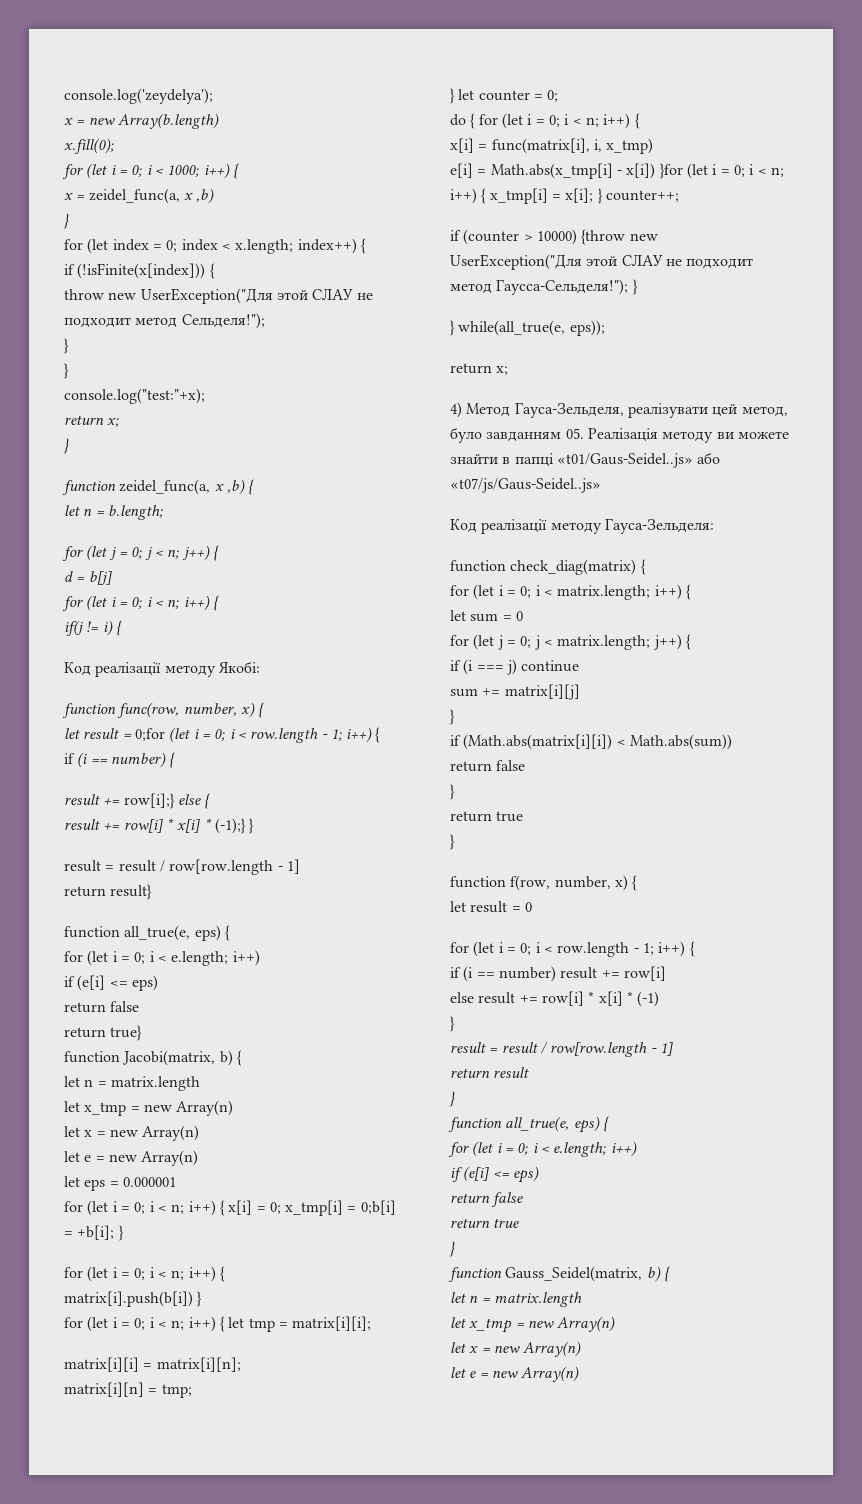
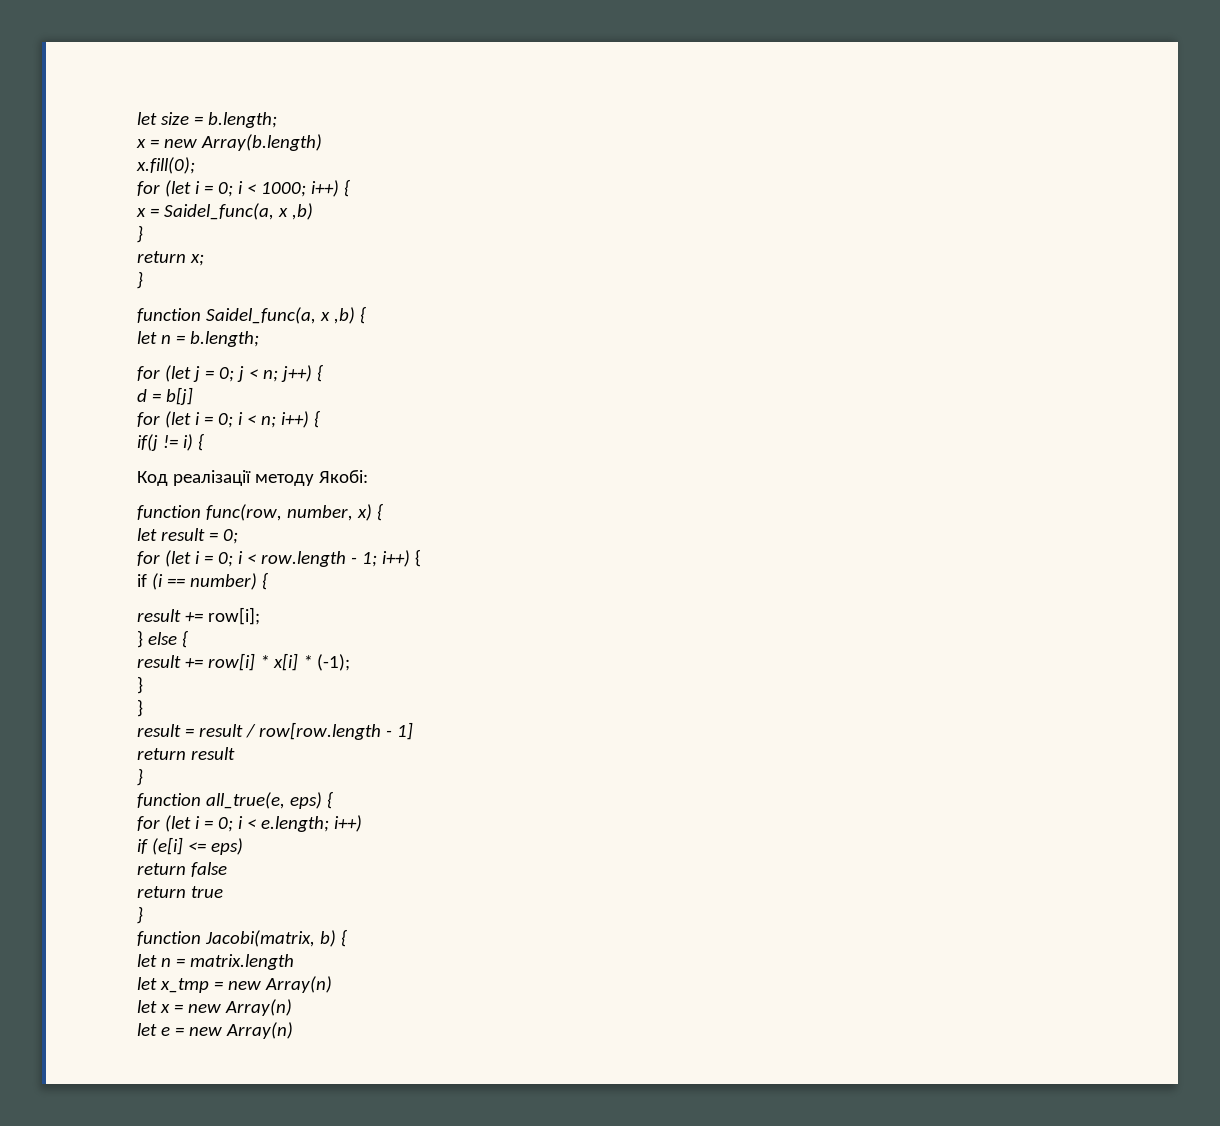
[64,88,213,104] console.log('zeydelya'); -> [137,112,277,128] let size = b.length;
[88,188,180,204] zeidel_func(a, -> [163,203,274,220] Saidel_func(a,
[64,238,366,254] [64,263,215,279] [64,288,373,304] [64,313,265,329] [64,338,69,354] [64,363,69,379] [64,388,205,404] // for (let index = 0; index < x.length; index++) { // if (!isFinite(x[index])) { // throw new UserException("Для этой СЛАУ не подходит метод Сельделя!"); // } // } // console.log("test:"+x); -> (143, 234) none
[119,479,211,495] zeidel_func(a, -> [205,307,316,324] Saidel_func(a,
[134,728,165,741] 0;for -> [222,529,238,544] [137,551,160,566] 0; // for
[123,793,175,809] row[i];} -> [207,607,260,625] [137,630,143,648] row[i]; // }
[214,818,255,834] [64,859,300,875] [64,884,153,900] [64,925,230,941] [64,950,260,966] [64,975,158,991] [64,1001,140,1013] [64,1025,143,1041] [64,1050,242,1066] [64,1076,200,1091] [64,1100,234,1116] [64,1125,200,1141] [64,1150,199,1166] [64,1176,176,1191] [64,1200,396,1216] [64,1225,124,1241] [64,1266,225,1282] [64,1291,203,1307] [64,1316,372,1332] [64,1357,241,1372] [64,1382,192,1398] [450,88,559,104] [450,113,640,129] [450,138,654,154] [450,163,784,179] [450,188,679,204] [450,229,658,245] [450,254,754,270] [450,279,638,295] [450,320,605,336] [450,363,509,375] [450,402,788,418] [450,427,789,443] [450,452,721,468] [450,478,601,493] [450,518,714,534] [450,559,646,575] [450,584,691,600] [450,610,523,622] [450,634,691,650] [450,659,580,675] [450,684,580,700] [450,709,455,725] [450,734,732,750] [450,760,526,772] [450,784,455,800] [450,811,524,822] [450,834,455,850] [450,875,638,891] [450,901,532,913] [450,941,695,957] [450,966,666,982] [450,991,660,1007] (-1);} } // result = result / row[row.length - 1] // return result} // function all_true(e, eps) { // for (let i = 0; i < e.length; i++) // if (e[i] <= eps) // return false // return true} // function Jacobi(matrix, b) { // let n = matrix.length // let x_tmp = new Array(n) // let x = new Array(n) // let e = new Array(n) // let eps = 0.000001 // for (let i = 0; i < n; i++) { x[i] = 0; x_tmp[i] = 0;b[i] = +b[i]; } // for (let i = 0; i < n; i++) { // matrix[i].push(b[i]) } // for (let i = 0; i < n; i++) { let tmp = matrix[i][i]; // matrix[i][i] = matrix[i][n]; // matrix[i][n] = tmp; // } let counter = 0; // do { for (let i = 0; i < n; i++) { // x[i] = func(matrix[i], i, x_tmp) // e[i] = Math.abs(x_tmp[i] - x[i]) }for (let i = 0; i < n; i++) { x_tmp[i] = x[i]; } counter++; // if (counter > 10000) {throw new UserException("Для этой СЛАУ не подходит метод Гаусса-Сельделя!"); } // } while(all_true(e, eps)); // return x; // 4) Метод Гауса-Зельделя, реалізувати цей метод, було завданням 05. Реалізація методу ви можете знайти в папці «t01/Gaus-Seidel..js» або «t07/js/Gaus-Seidel..js» // Код реалізації методу Гауса-Зельделя: // function check_diag(matrix) { // for (let i = 0; i < matrix.length; i++) { // let sum = 0 // for (let j = 0; j < matrix.length; j++) { // if (i === j) continue // sum += matrix[i][j] // } // if (Math.abs(matrix[i][i]) < Math.abs(sum)) // return false // } // return true // } // function f(row, number, x) { // let result = 0 // for (let i = 0; i < row.length - 1; i++) { // if (i == number) result += row[i] // else result += row[i] * x[i] * (-1) -> [316,654,350,671] [137,676,143,694] (-1); // }
[505,1266,643,1282] Gauss_Seidel(matrix, -> [204,930,315,947] Jacobi(matrix,

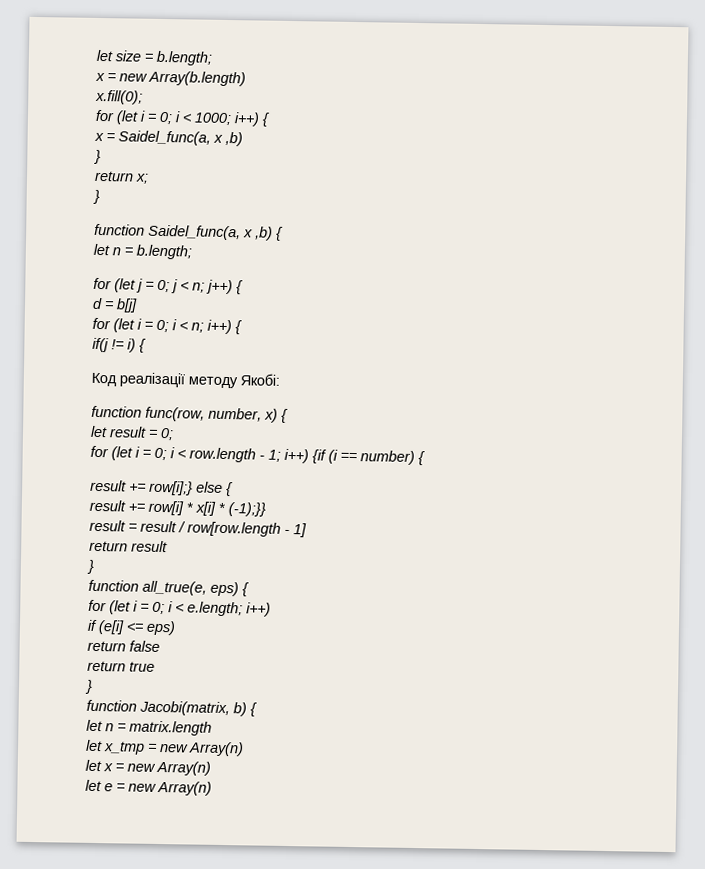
[414,549,421,567] [137,574,147,587] { // if -> [312,449,327,464] {if
[207,607,260,625] [137,630,143,648] row[i]; // } -> [149,480,193,496] row[i];}
[316,654,350,671] [137,676,143,694] [137,699,143,717] (-1); // } // } -> [228,502,266,517] (-1);}}

